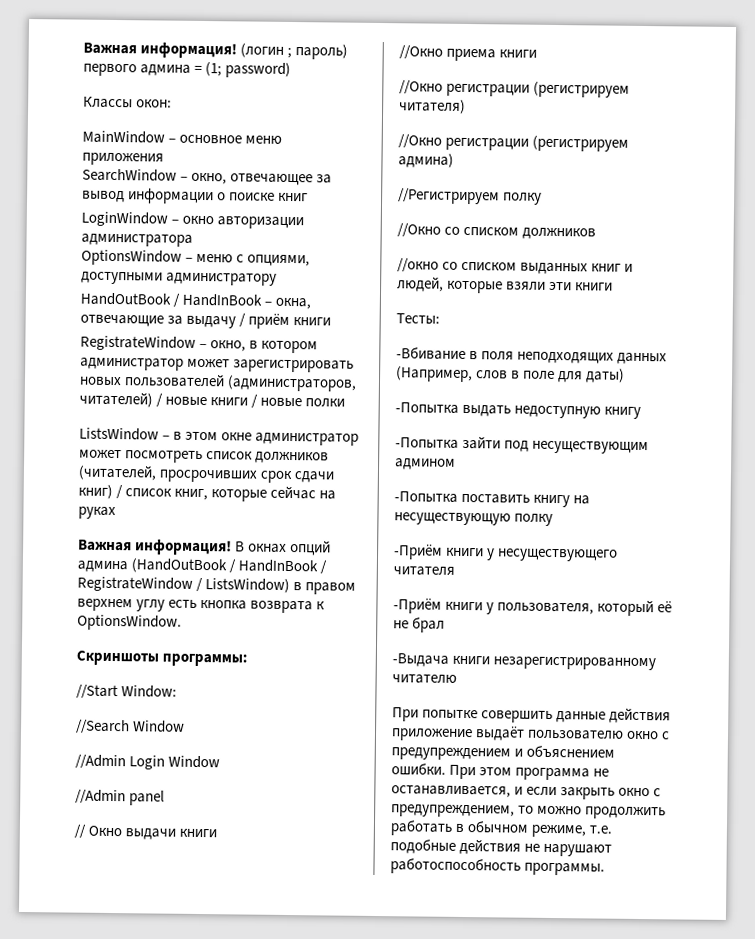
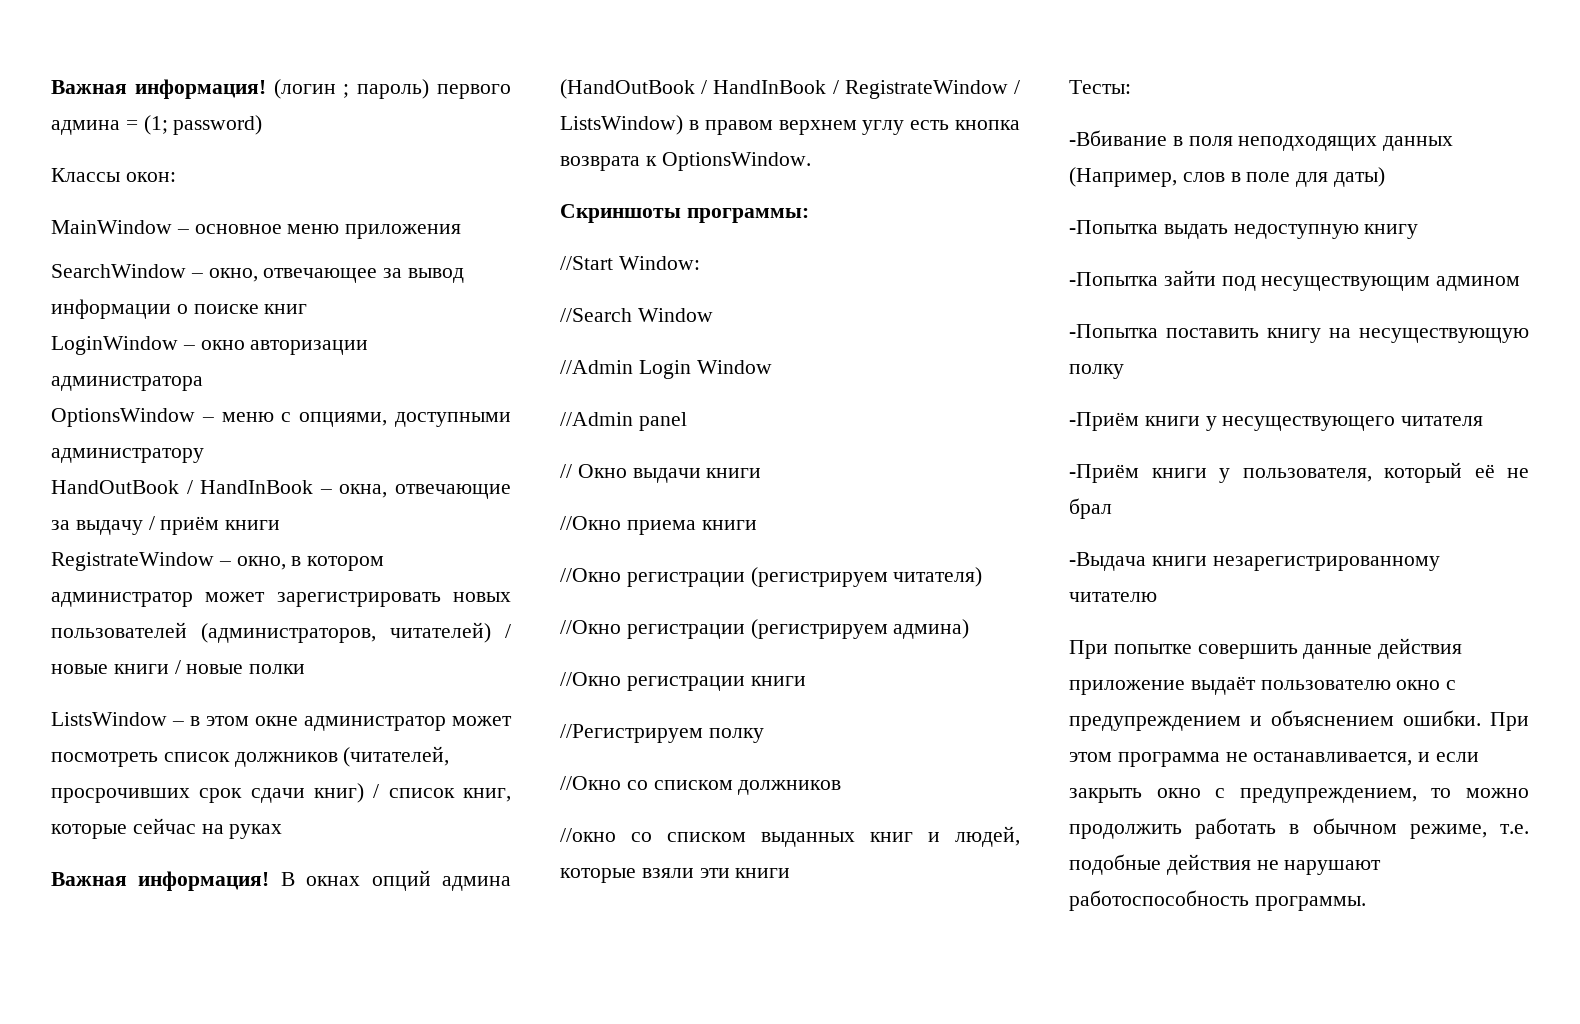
(454, 160) none -> [560,672,806,691] // //Окно регистрации книги

